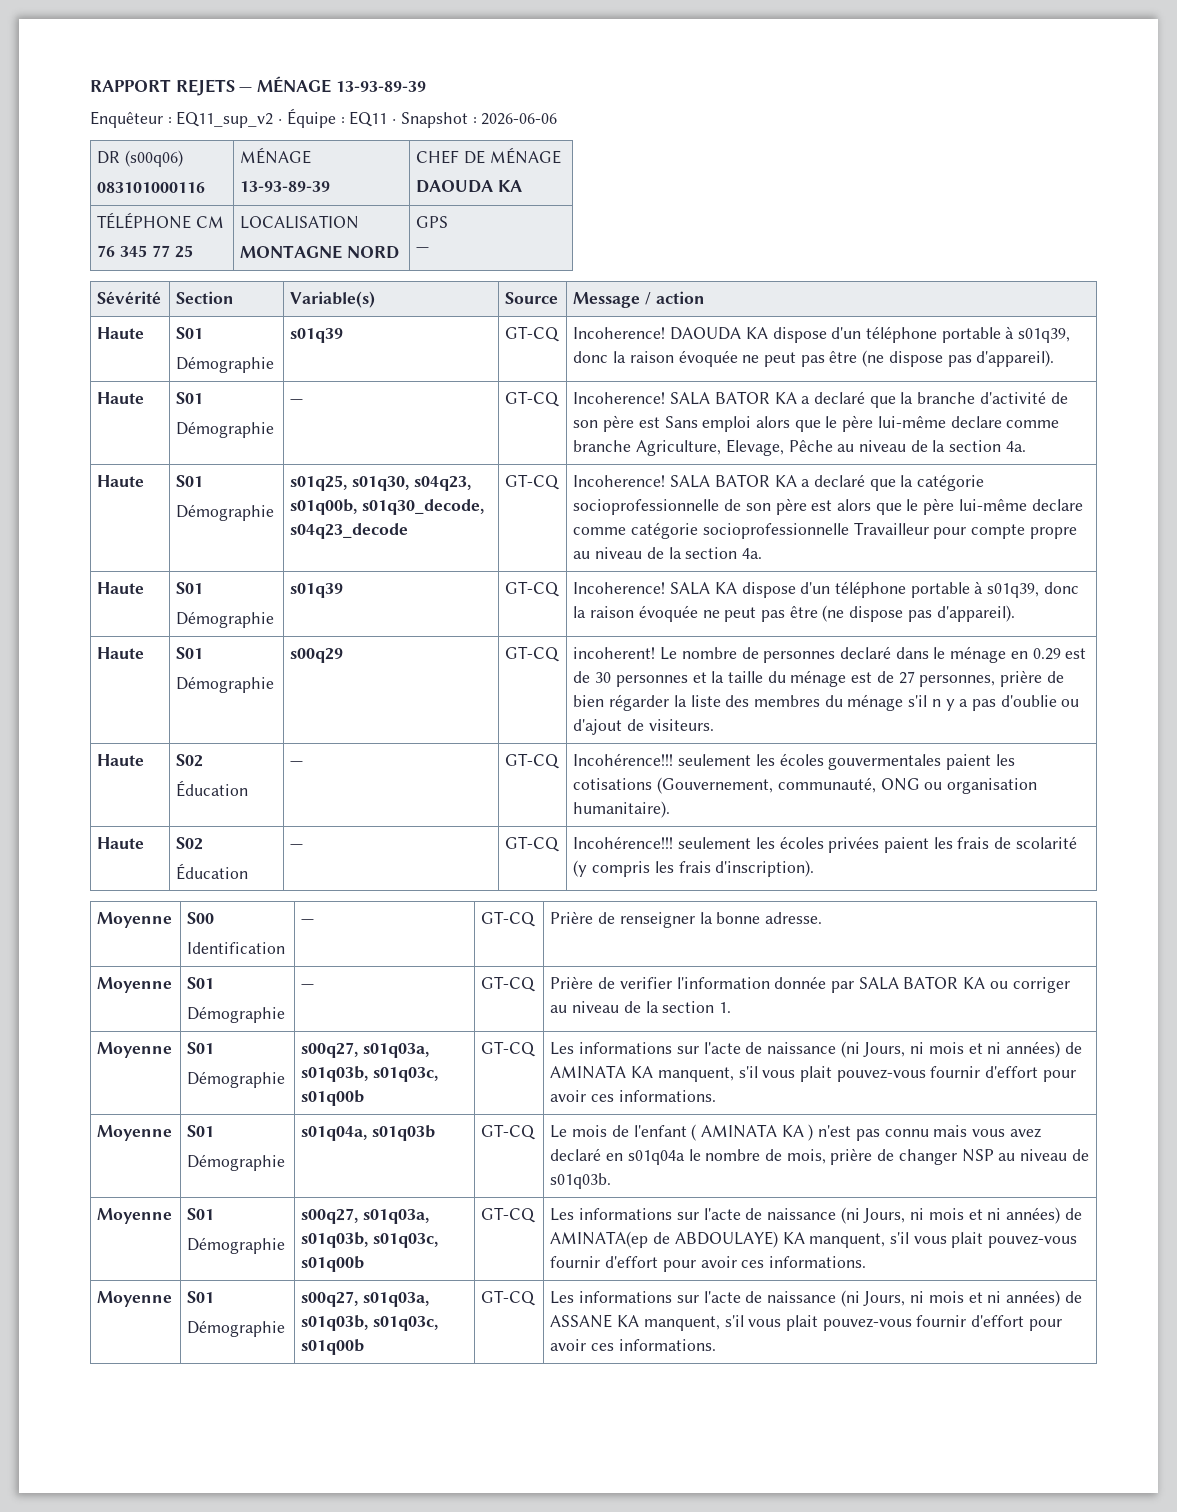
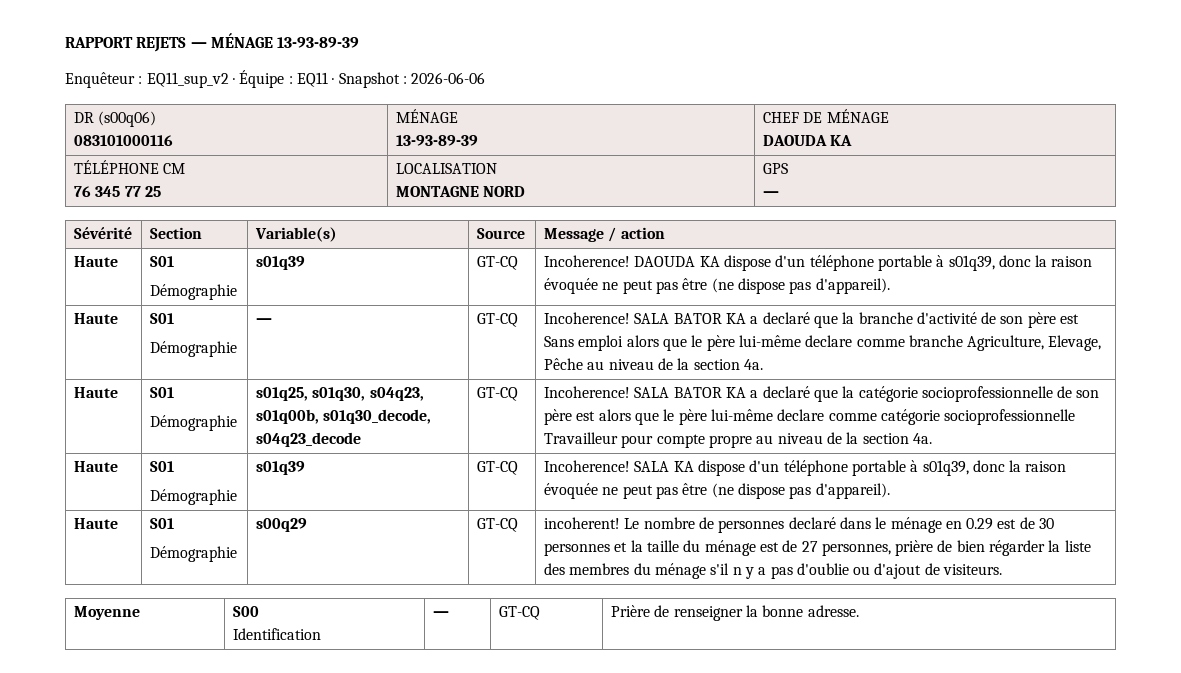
[97,754,145,766] [176,754,204,767] [176,780,249,797] [290,761,304,766] [505,753,561,769] [573,753,1015,770] [573,777,1037,794] [573,801,671,818] [97,837,145,849] [176,837,204,850] [176,863,249,880] [290,844,304,849] [505,836,561,852] [573,836,1077,853] [573,860,815,877] // Haute | S02 // Éducation | — | GT-CQ | Incohérence!!! seulement les écoles gouvermentales paient les cotisations (Gouvernement, communauté, ONG ou organisation humanitaire). // Haute | S02 // Éducation | — | GT-CQ | Incohérence!!! seulement les écoles privées paient les frais de scolarité (y compris les frais d'inscription). -> (1003, 569) none
[97,977,173,993] [187,977,215,989] [187,1006,286,1023] [301,984,315,989] [481,976,537,992] [550,976,1070,993] [550,1001,731,1013] [97,1042,173,1058] [187,1042,215,1054] [187,1071,286,1088] [301,1042,430,1058] [301,1066,439,1082] [301,1090,365,1106] [481,1041,537,1057] [550,1041,1082,1058] [550,1065,1076,1082] [550,1090,716,1102] [97,1125,173,1141] [187,1125,215,1137] [187,1154,286,1171] [301,1125,436,1141] [481,1124,537,1140] [550,1124,1041,1141] [550,1148,1089,1165] [550,1173,612,1189] [97,1208,173,1224] [187,1208,215,1220] [187,1237,286,1254] [301,1208,430,1224] [301,1232,439,1248] [301,1256,365,1272] [481,1207,537,1223] [550,1207,1082,1224] [550,1231,1078,1248] [550,1256,866,1272] [97,1291,173,1307] [187,1291,215,1303] [187,1320,286,1337] [301,1291,430,1307] [301,1315,439,1331] [301,1339,365,1355] [481,1290,537,1306] [550,1290,1082,1307] [550,1314,1062,1331] [550,1339,716,1351] // Moyenne | S01 // Démographie | — | GT-CQ | Prière de verifier l'information donnée par SALA BATOR KA ou corriger au niveau de la section 1. // Moyenne | S01 // Démographie | s00q27, s01q03a, s01q03b, s01q03c, s01q00b | GT-CQ | Les informations sur l'acte de naissance (ni Jours, ni mois et ni années) de AMINATA KA manquent, s'il vous plait pouvez-vous fournir d'effort pour avoir ces informations. // Moyenne | S01 // Démographie | s01q04a, s01q03b | GT-CQ | Le mois de l'enfant ( AMINATA KA ) n'est pas connu mais vous avez declaré en s01q04a le nombre de mois, prière de changer NSP au niveau de s01q03b. // Moyenne | S01 // Démographie | s00q27, s01q03a, s01q03b, s01q03c, s01q00b | GT-CQ | Les informations sur l'acte de naissance (ni Jours, ni mois et ni années) de AMINATA(ep de ABDOULAYE) KA manquent, s'il vous plait pouvez-vous fournir d'effort pour avoir ces informations. // Moyenne | S01 // Démographie | s00q27, s01q03a, s01q03b, s01q03c, s01q00b | GT-CQ | Les informations sur l'acte de naissance (ni Jours, ni mois et ni années) de ASSANE KA manquent, s'il vous plait pouvez-vous fournir d'effort pour avoir ces informations. -> (859, 611) none

